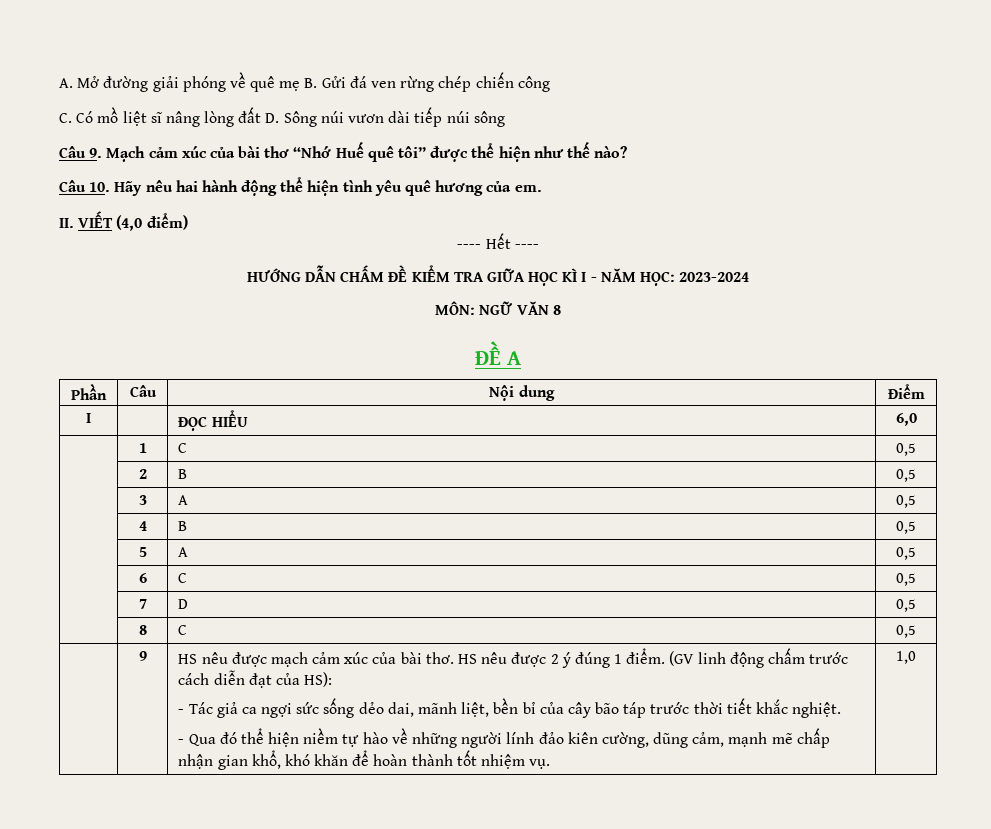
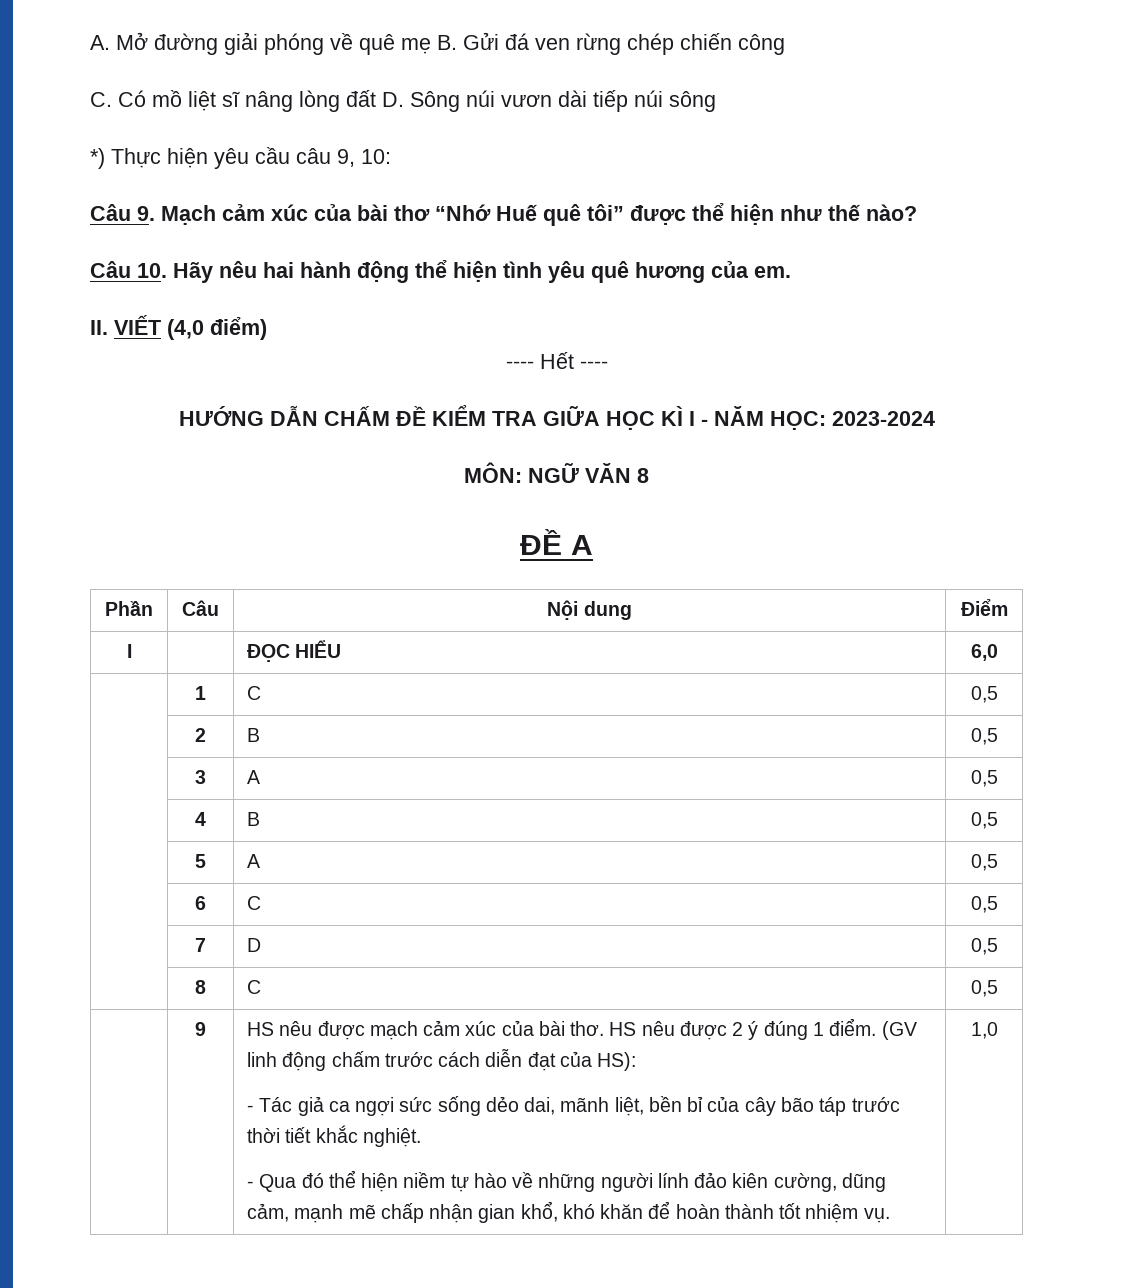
(505, 119) none -> [90,147,391,169] // *) Thực hiện yêu cầu câu 9, 10:

